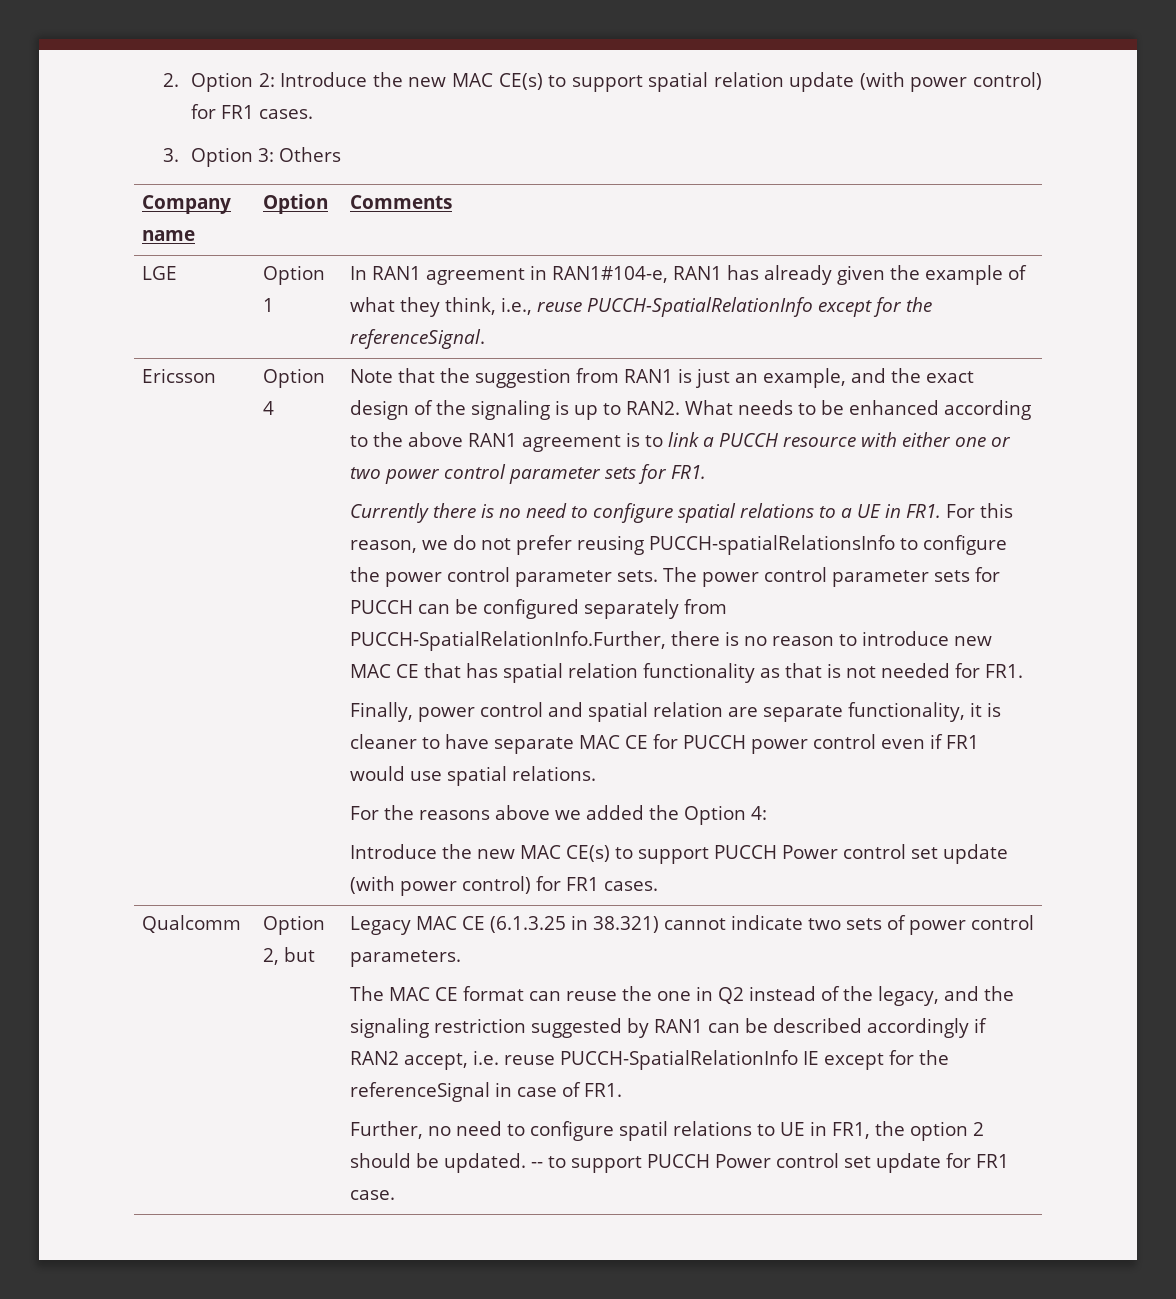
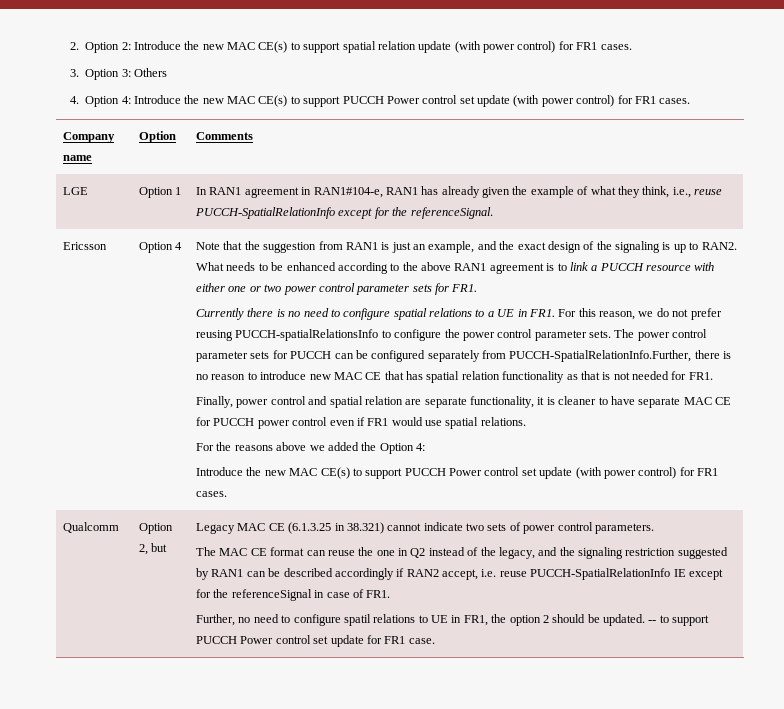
(342, 154) none -> [69,95,691,107] // 4. Option 4: Introduce the new MAC CE(s) to support PUCCH Power control set update (with power control) for FR1 cases.

